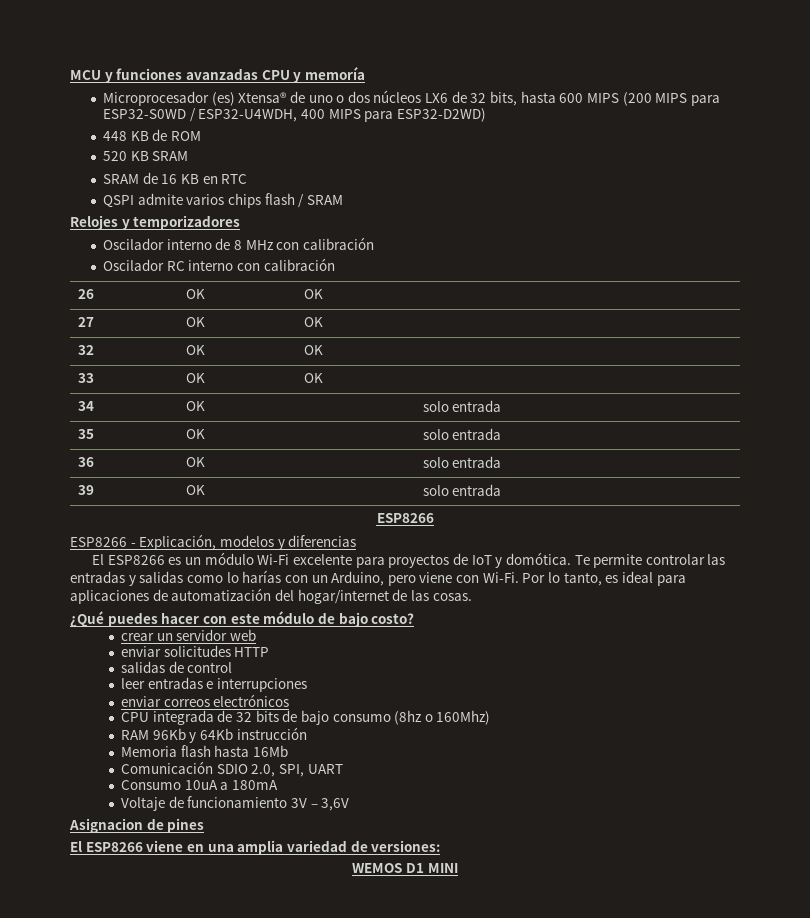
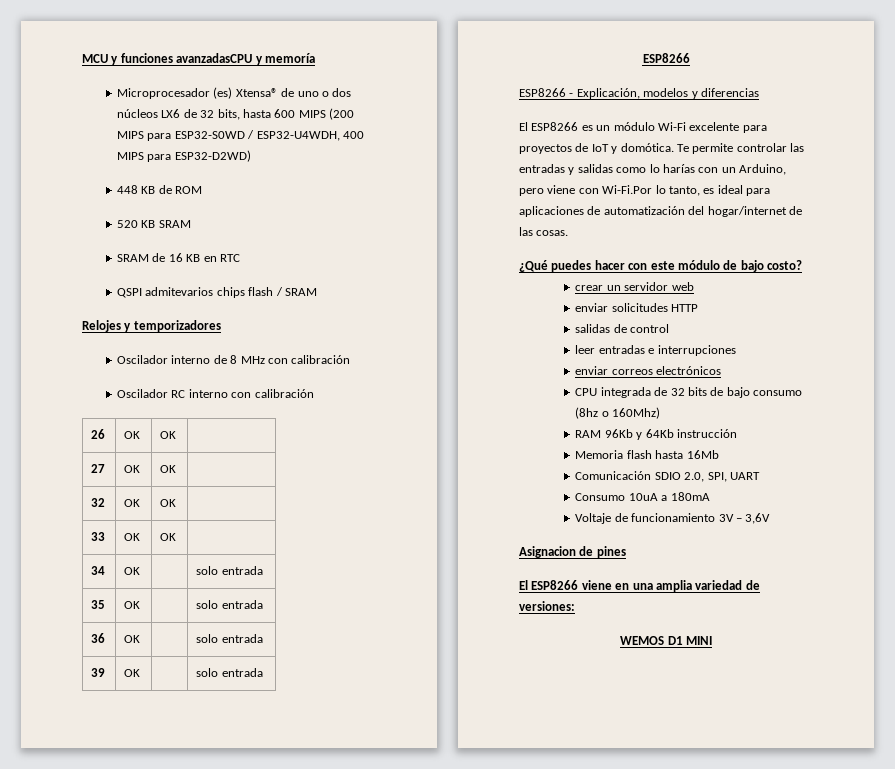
[185,68,290,80] avanzadas CPU -> [176,53,253,63] avanzadasCPU
[137,193,225,205] admite varios -> [145,287,214,296] admitevarios
[482,572,546,583] Wi-Fi. Por -> [602,185,653,194] Wi-Fi.Por

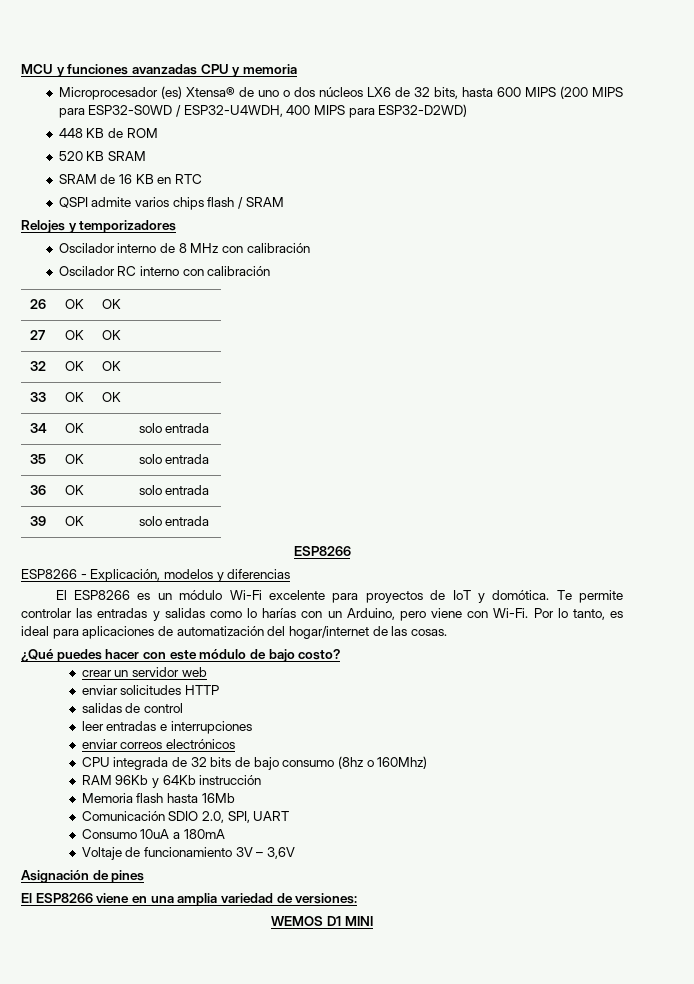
[176,53,315,65] avanzadasCPU y memoría -> [131,64,297,77] avanzadas CPU y memoria
[145,287,214,296] admitevarios -> [91,197,170,207] admite varios
[602,185,653,194] Wi-Fi.Por -> [493,608,554,618] Wi-Fi. Por
[519,546,576,558] Asignacion -> [21,870,89,883] Asignación

